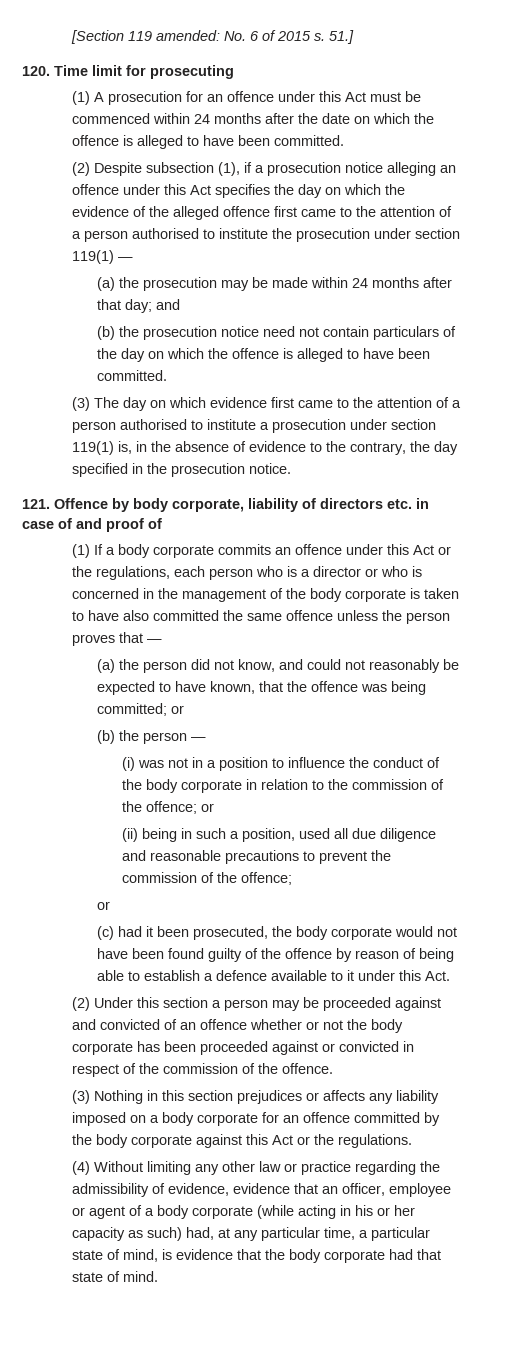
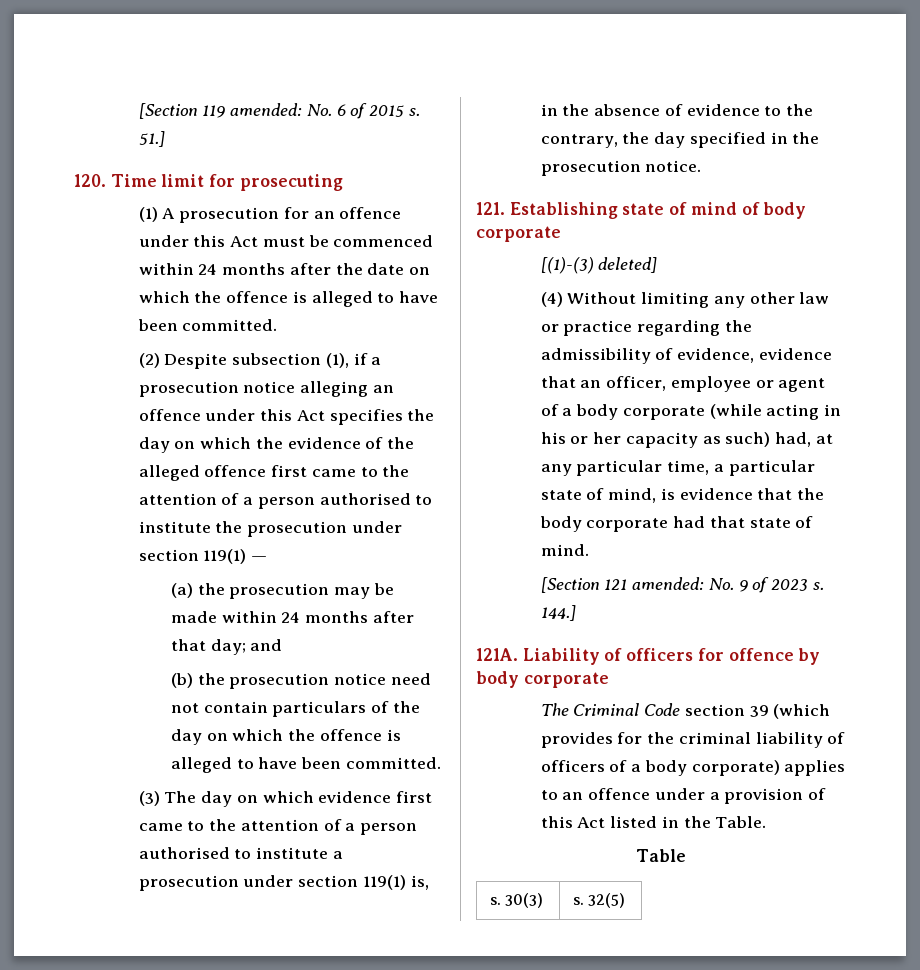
[54,498,429,512] [22,518,162,532] [72,544,452,558] [72,566,423,580] [72,588,460,602] [72,610,451,624] [72,632,163,646] [97,659,460,673] [97,681,427,695] [97,703,185,716] [97,730,207,744] [122,757,441,771] [122,779,445,793] [122,801,215,814] [122,828,437,842] [122,850,392,864] [122,872,293,885] [97,901,111,910] [97,926,458,940] [97,948,455,962] [97,970,451,981] [72,997,442,1011] [72,1019,404,1033] [72,1041,415,1055] [72,1063,334,1077] [72,1090,440,1104] [72,1112,441,1126] [72,1134,413,1148] Offence by body corporate, liability of directors etc. in case of and proof of // (1) If a body corporate commits an offence under this Act or the regulations, each person who is a director or who is concerned in the management of the body corporate is taken to have also committed the same offence unless the person proves that — // (a) the person did not know, and could not reasonably be expected to have known, that the offence was being committed; or // (b) the person — // (i) was not in a position to influence the conduct of the body corporate in relation to the commission of the offence; or // (ii) being in such a position, used all due diligence and reasonable precautions to prevent the commission of the offence; // or // (c) had it been prosecuted, the body corporate would not have been found guilty of the offence by reason of being able to establish a defence available to it under this Act. // (2) Under this section a person may be proceeded against and convicted of an offence whether or not the body corporate has been proceeded against or convicted in respect of the commission of the offence. // (3) Nothing in this section prejudices or affects any liability imposed on a body corporate for an offence committed by the body corporate against this Act or the regulations. -> [509,202,807,219] [476,226,561,242] [540,257,658,274] Establishing state of mind of body corporate // [(1)-(3) deleted]
(159, 1276) none -> [540,577,824,593] [540,605,576,621] [476,648,821,665] [476,671,609,688] [540,703,831,719] [540,732,846,748] [540,760,846,776] [540,788,826,804] [540,816,767,828] [636,849,687,862] [489,893,544,908] [572,893,626,908] // [Section 121 amended: No. 9 of 2023 s. 144.] // 121A. Liability of officers for offence by body corporate // The Criminal Code section 39 (which provides for the criminal liability of officers of a body corporate) applies to an offence under a provision of this Act listed in the Table. // Table // s. 30(3) | s. 32(5)

